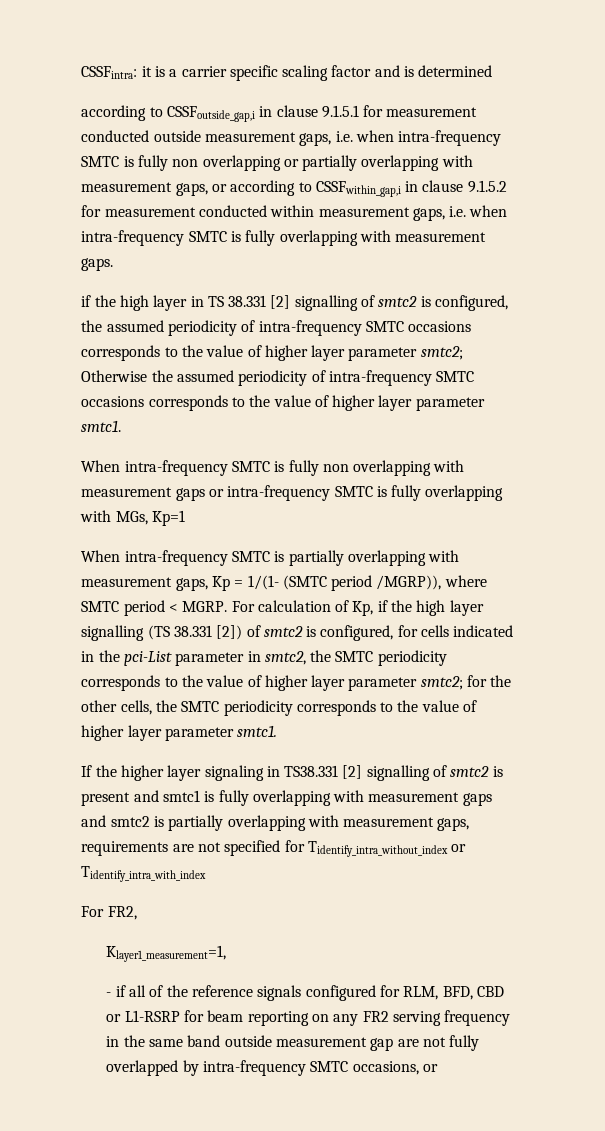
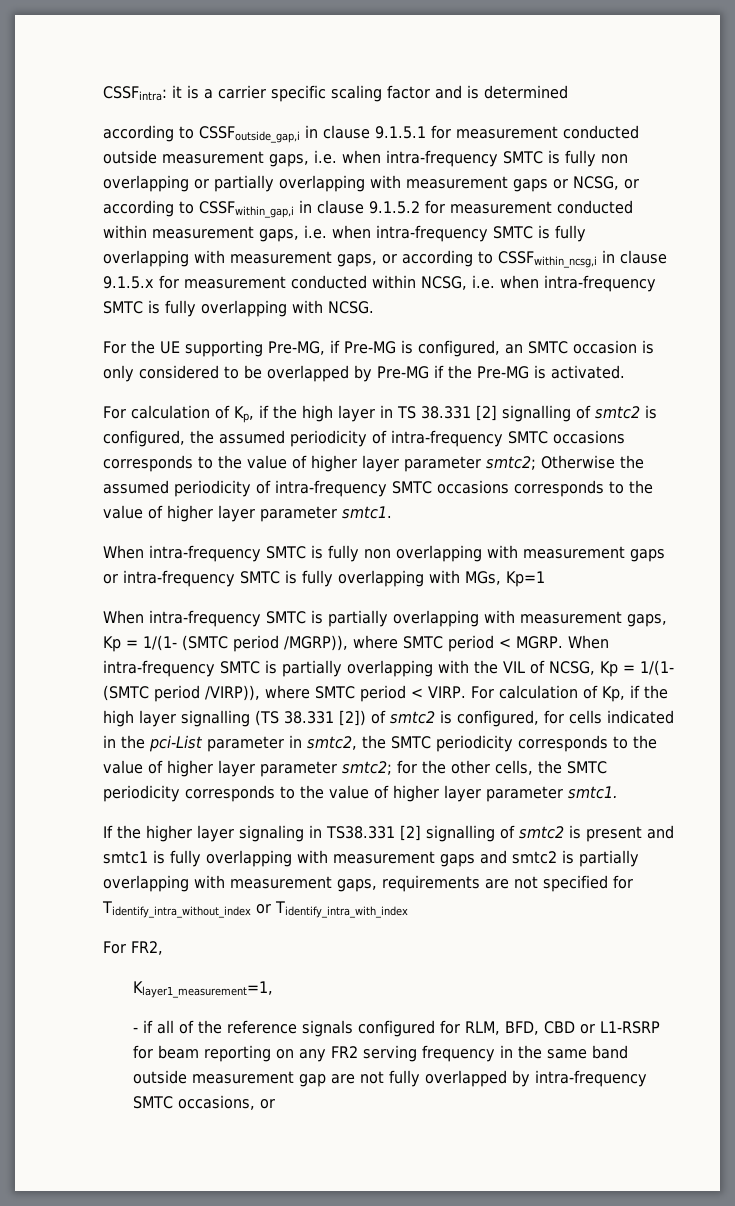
[175,183,208,196] gaps, -> [513,176,620,192] gaps or NCSG,
[81,258,114,271] gaps. // -> [337,250,668,268] [103,275,657,292] [103,300,375,317] [103,340,655,357] [103,365,626,382] [103,405,255,423] gaps, or according to CSSFwithin_ncsg,i in clause 9.1.5.x for measurement conducted within NCSG, i.e. when intra-frequency SMTC is fully overlapping with NCSG. // For the UE supporting Pre-MG, if Pre-MG is configured, an SMTC occasion is only considered to be overlapped by Pre-MG if the Pre-MG is activated. // For calculation of Kp,
(228, 606) none -> [568,635,610,649] [103,660,675,677] [103,685,467,702] When intra-frequency SMTC is partially overlapping with the VIL of NCSG, Kp = 1/(1- (SMTC period /VIRP)), where SMTC period < VIRP.

